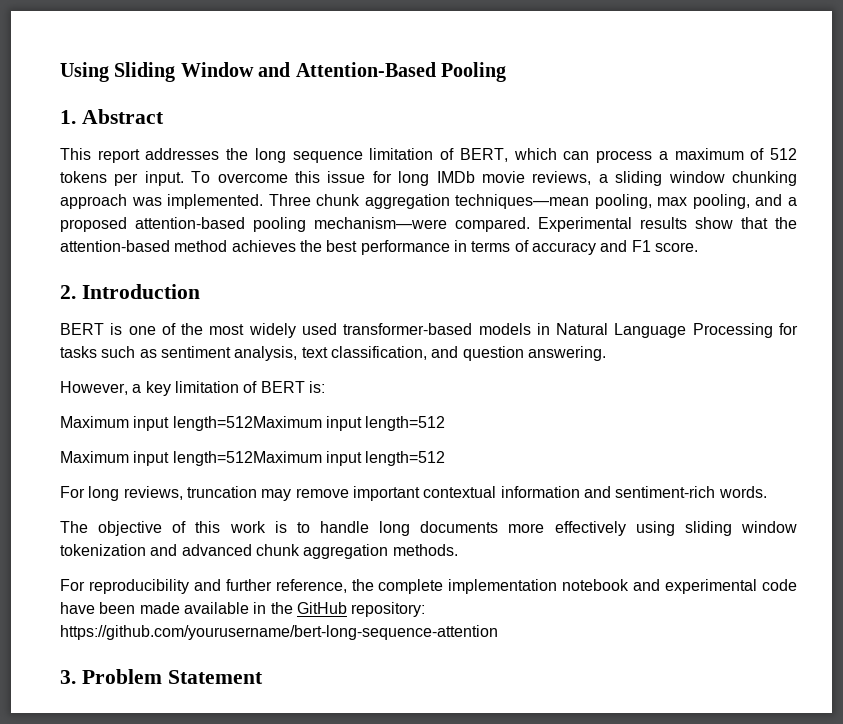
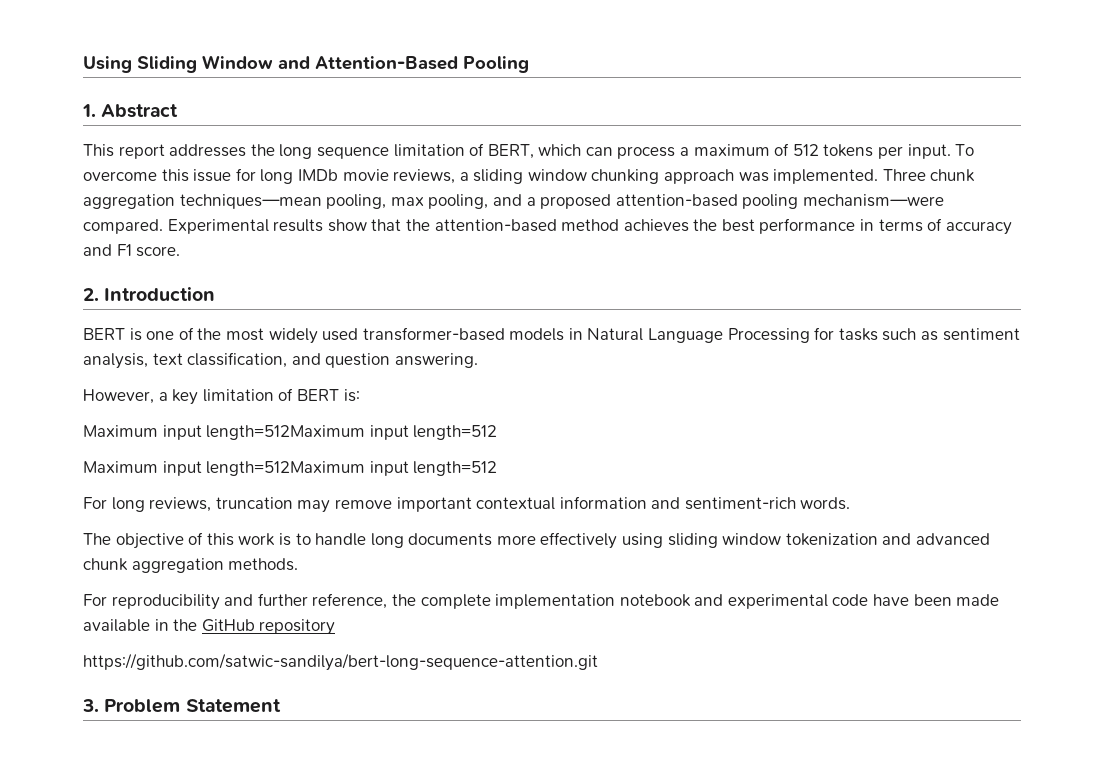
[351,602,426,617] [60,625,498,640] repository: https://github.com/yourusername/bert-long-sequence-attention -> [259,619,336,635] [83,653,598,671] repository // https://github.com/satwic-sandilya/bert-long-sequence-attention.git

